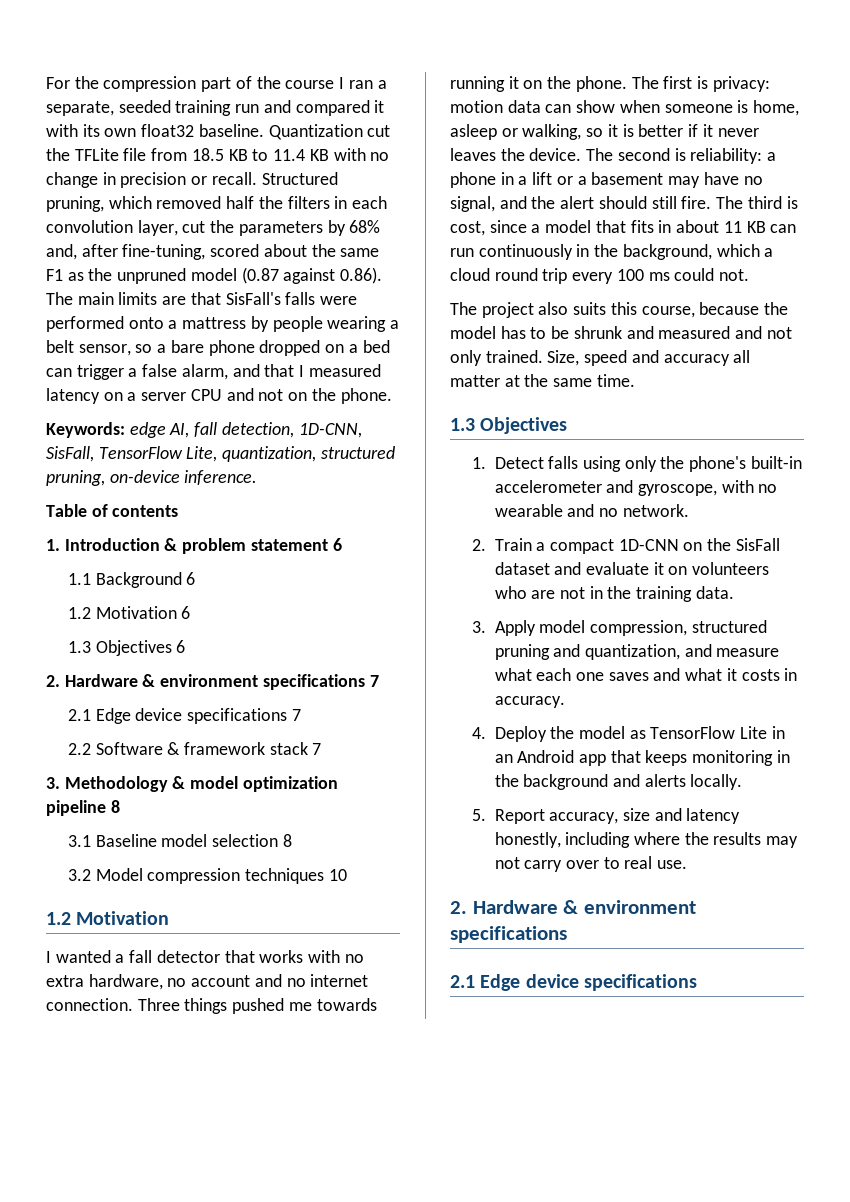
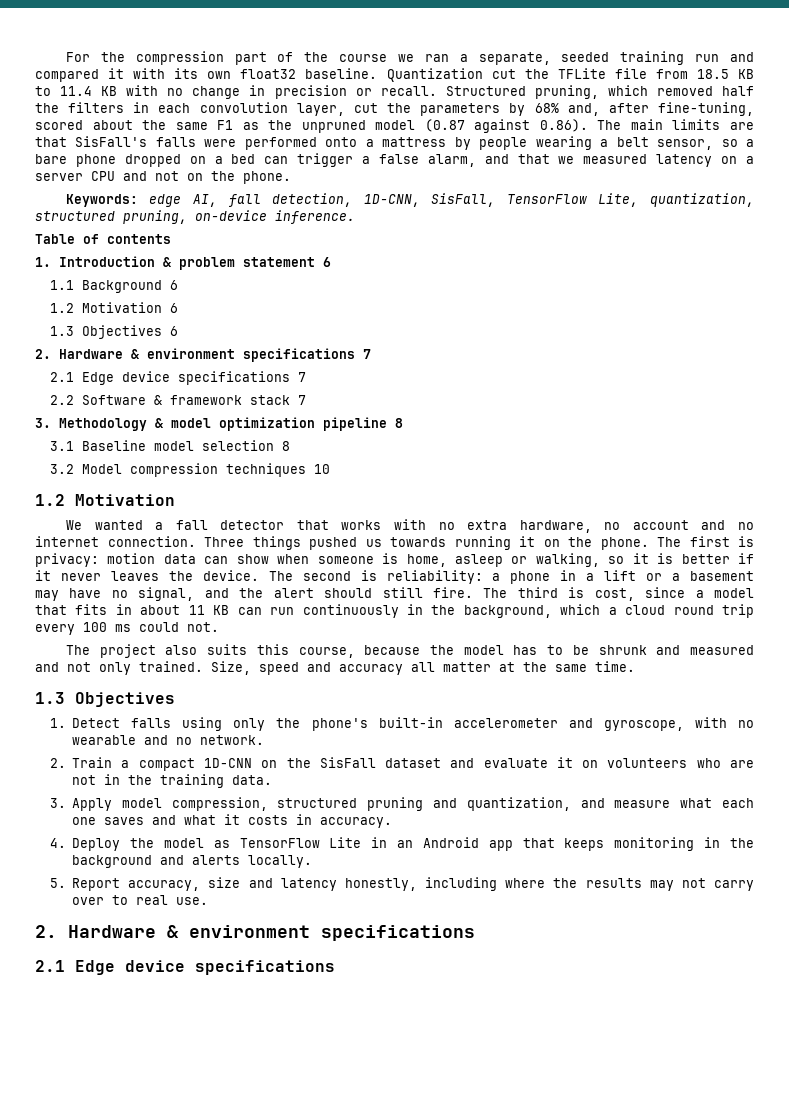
[339,77,345,89] I -> [397,54,414,62] we
[299,365,305,377] I -> [558,156,575,164] we
[46,951,51,963] I -> [65,520,82,530] We
[288,1002,312,1011] me -> [365,539,382,547] us

